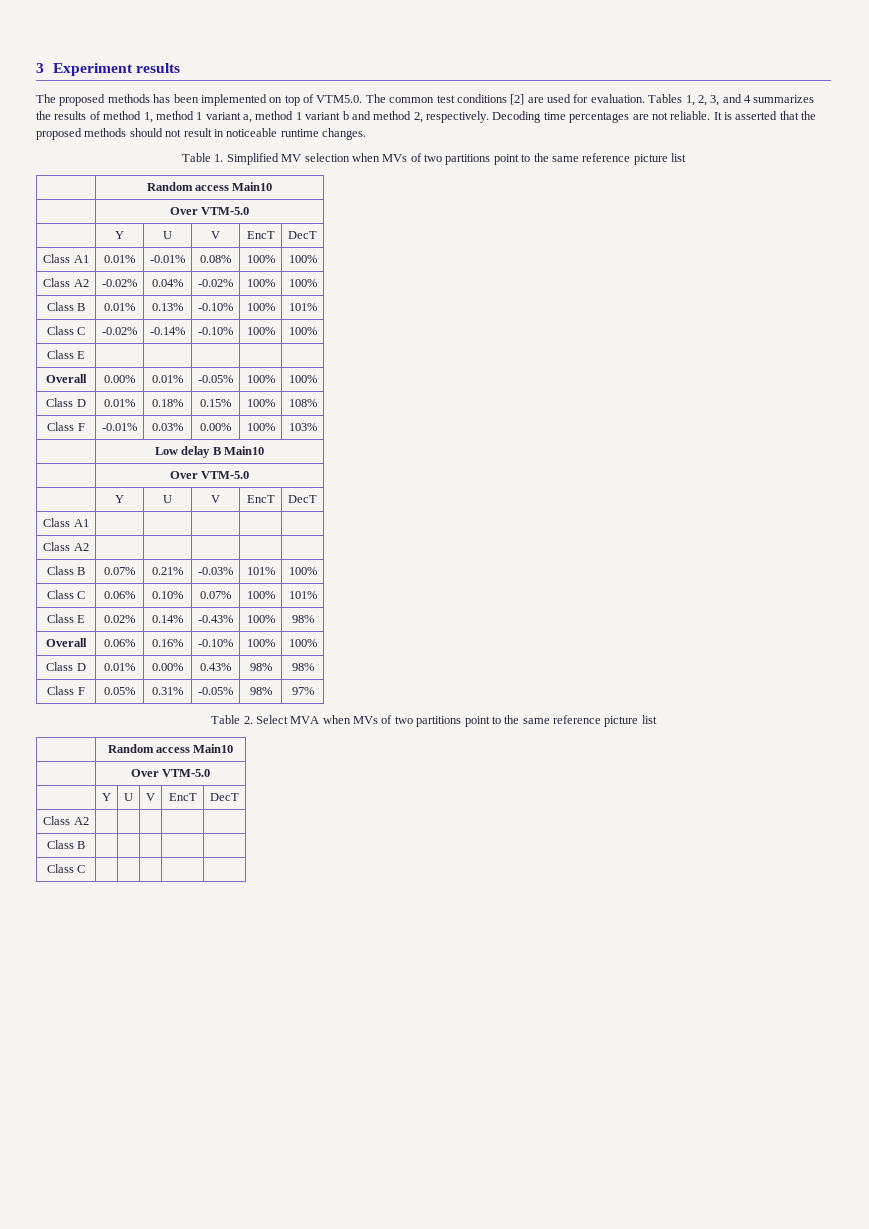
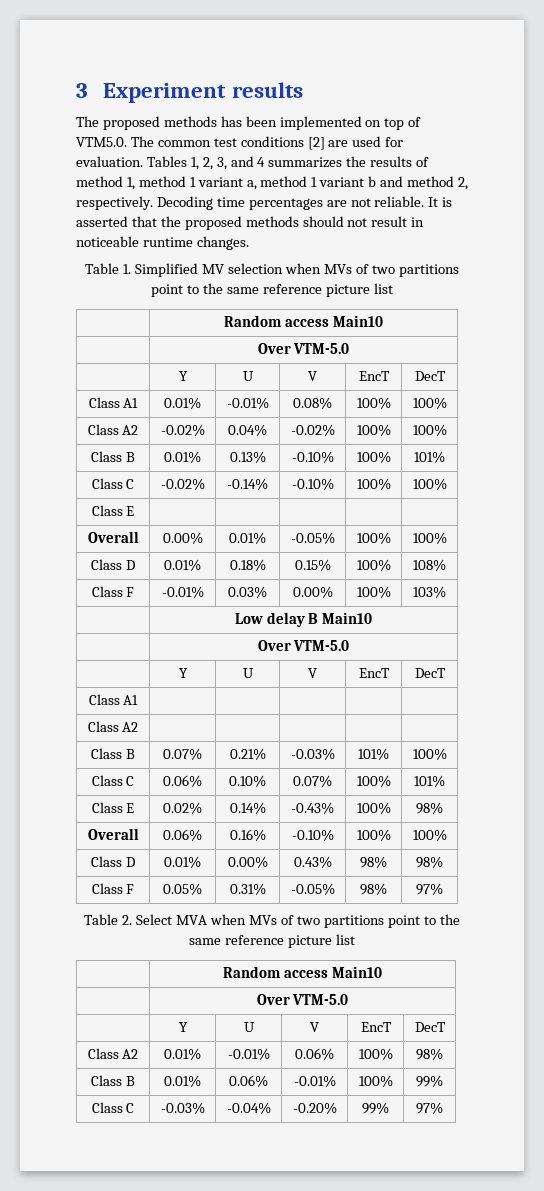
[46,840,86,849] [46,864,86,873] | | | | // Class B | | | | | // Class C | | | | | -> [164,1048,201,1060] [227,1048,270,1060] [295,1048,334,1060] [358,1048,393,1060] [416,1048,443,1060] [91,1075,135,1086] [164,1075,201,1087] [229,1075,268,1087] [293,1075,336,1087] [358,1075,393,1087] [416,1075,443,1087] [91,1102,135,1113] [160,1102,205,1114] [226,1102,271,1114] [292,1102,337,1114] [362,1102,389,1114] [416,1102,443,1114] 0.01% | -0.01% | 0.06% | 100% | 98% // Class B | 0.01% | 0.06% | -0.01% | 100% | 99% // Class C | -0.03% | -0.04% | -0.20% | 99% | 97%

